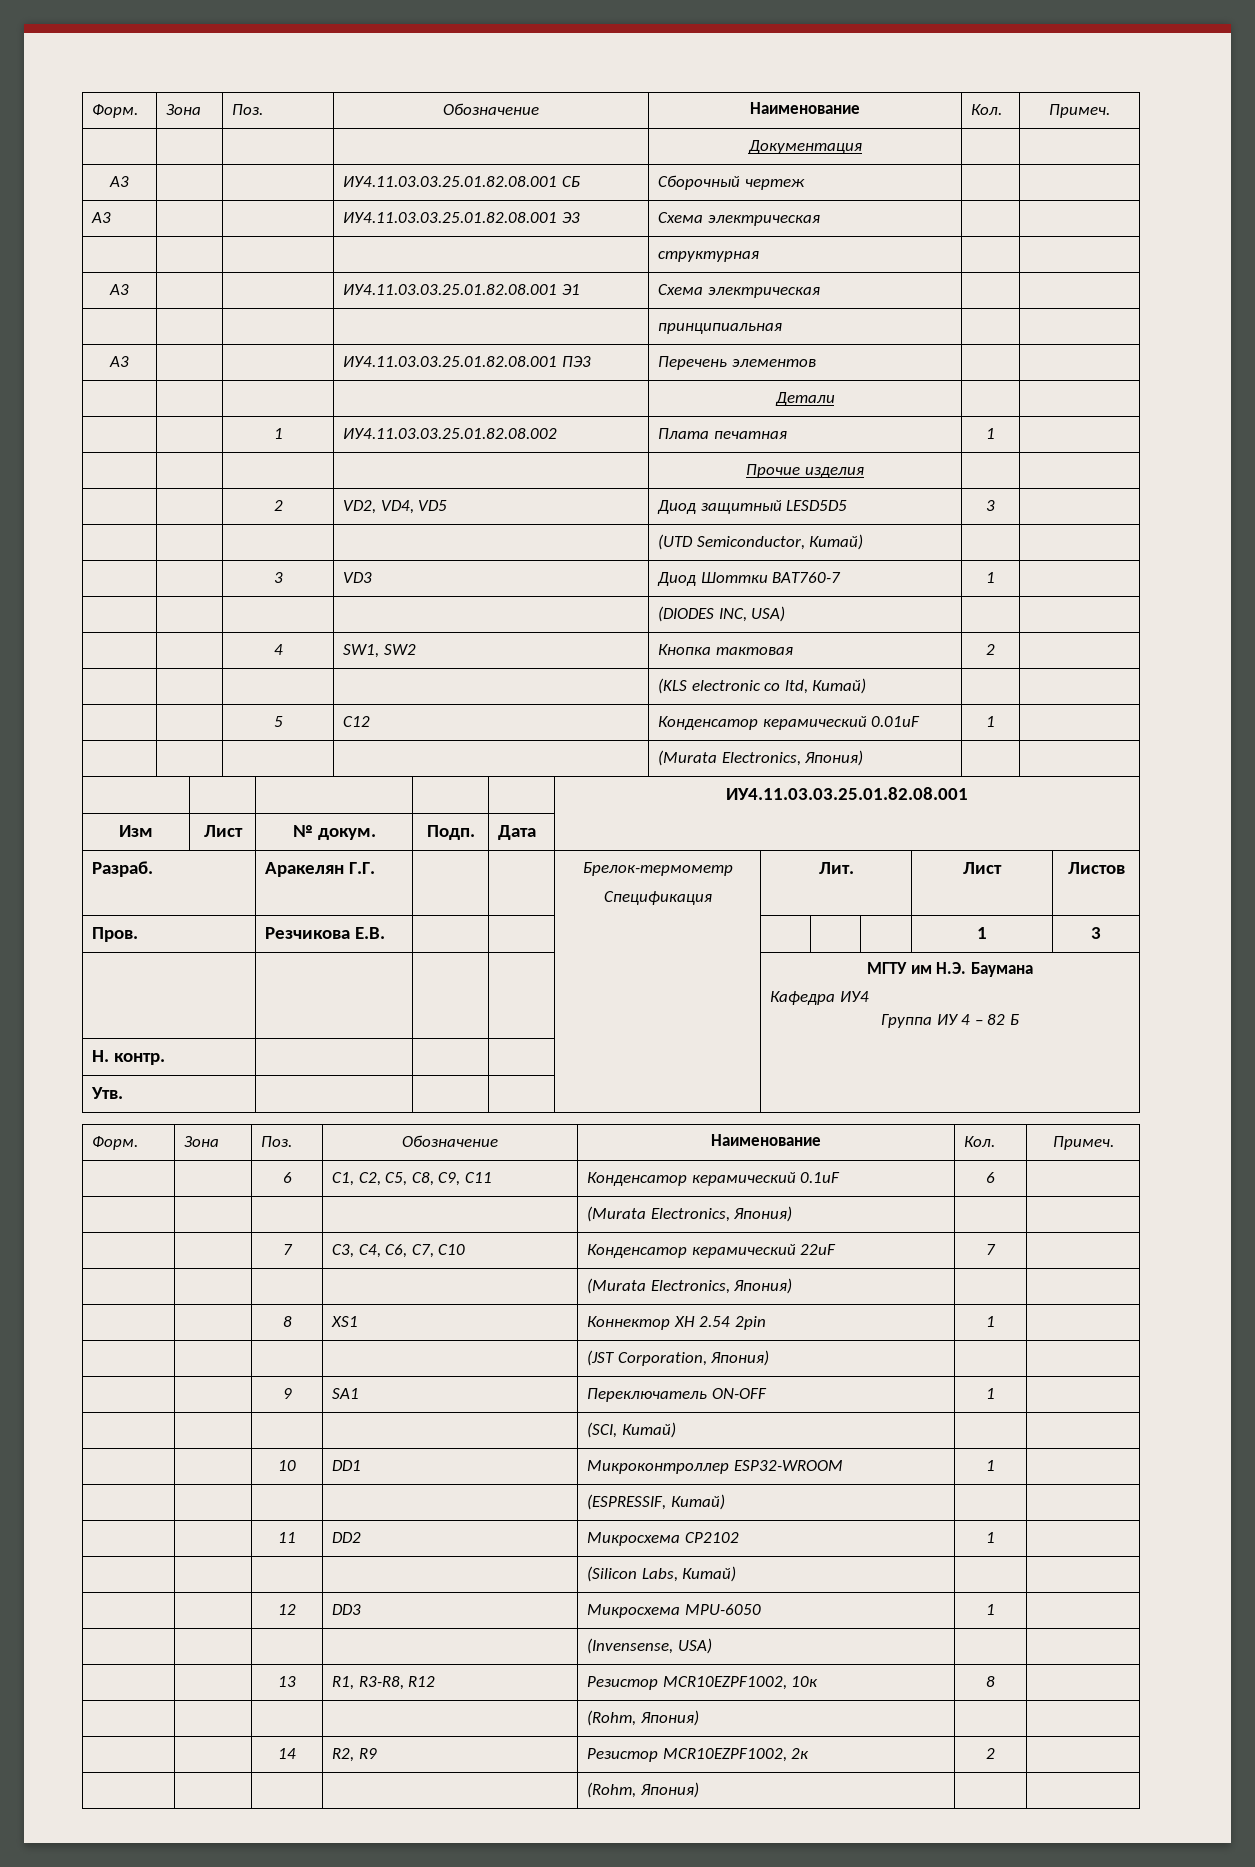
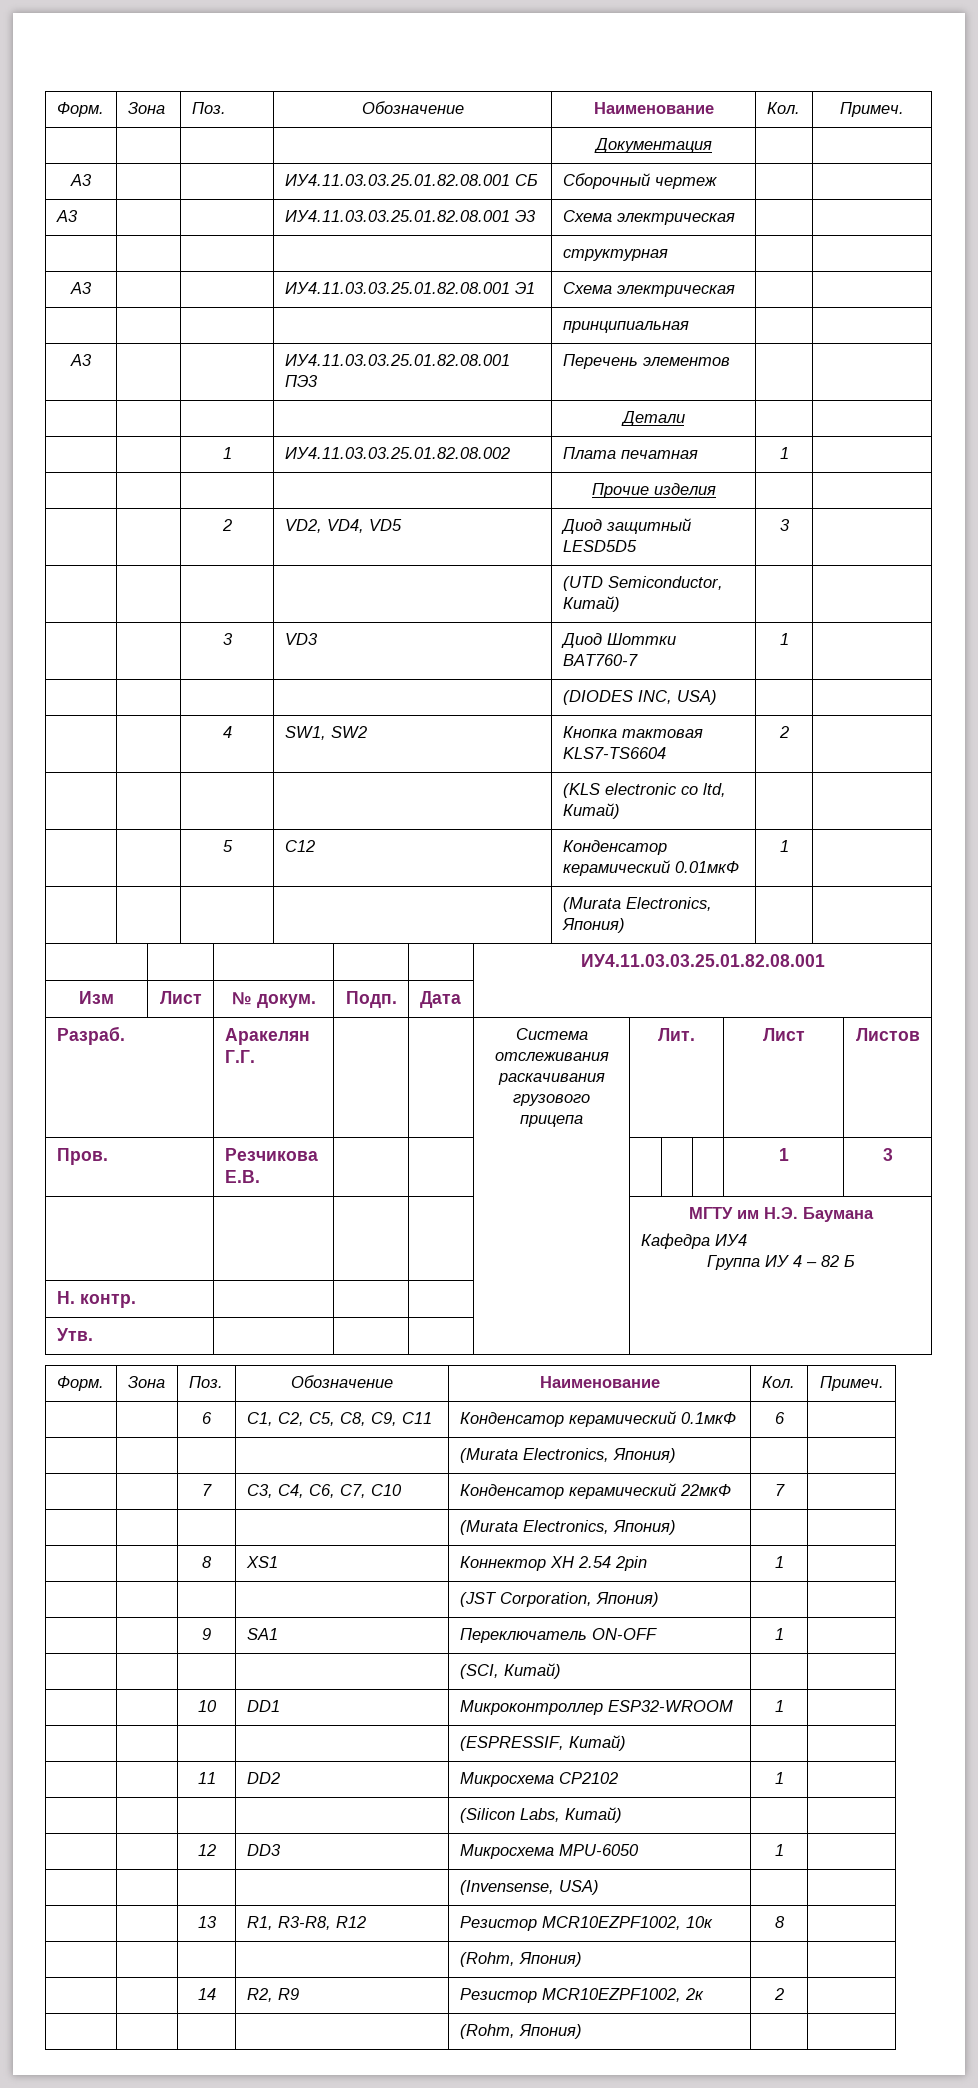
(793, 651) none -> [562,747,666,759] KLS7-TS6604
[871,716,921,727] 0.01uF -> [674,861,739,873] 0.01мкФ
[582,862,733,876] [603,891,712,905] Брелок-термометр // Спецификация -> [515,1028,588,1040] [494,1052,609,1061] [497,1073,605,1085] [513,1094,590,1106] [520,1115,583,1127] Система отслеживания раскачивания грузового прицепа
[800,1172,841,1183] 0.1uF -> [680,1412,736,1424] 0.1мкФ
[800,1244,837,1255] 22uF -> [679,1484,731,1496] 22мкФ

